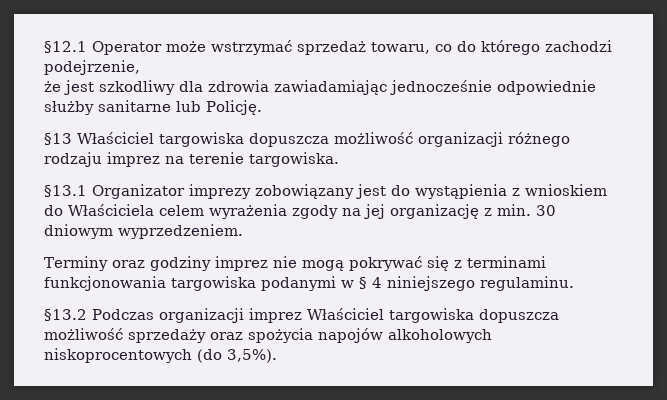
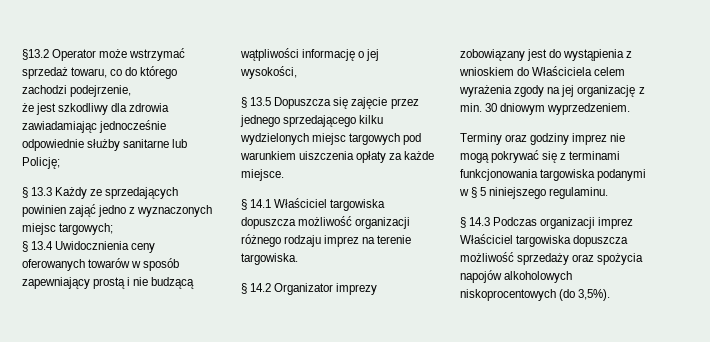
[44,41,87,53] §12.1 -> [22,49,49,60] §13.2
[206,100,262,115] [44,133,72,145] Policję. // §13 -> [22,157,60,169] [22,187,179,199] [22,204,213,217] [22,223,114,235] [22,241,156,253] [22,258,180,271] [22,277,195,289] [240,48,380,61] [240,66,297,79] [241,97,419,109] [240,115,384,127] [240,133,422,145] [240,151,435,163] [241,169,284,181] [241,199,272,210] Policję; // § 13.3 Każdy ze sprzedających powinien zająć jedno z wyznaczonych miejsc targowych; // § 13.4 Uwidocznienia ceny oferowanych towarów w sposób zapewniający prostą i nie budzącą wątpliwości informację o jej wysokości, // § 13.5 Dopuszcza się zajęcie przez jednego sprzedającego kilku wydzielonych miejsc targowych pod warunkiem uiszczenia opłaty za każde miejsce. // § 14.1
[44,185,87,197] §13.1 -> [241,283,272,294] § 14.2
[372,277,382,288] 4 -> [480,187,487,196] 5
[44,309,87,321] §13.2 -> [460,217,491,228] § 14.3

